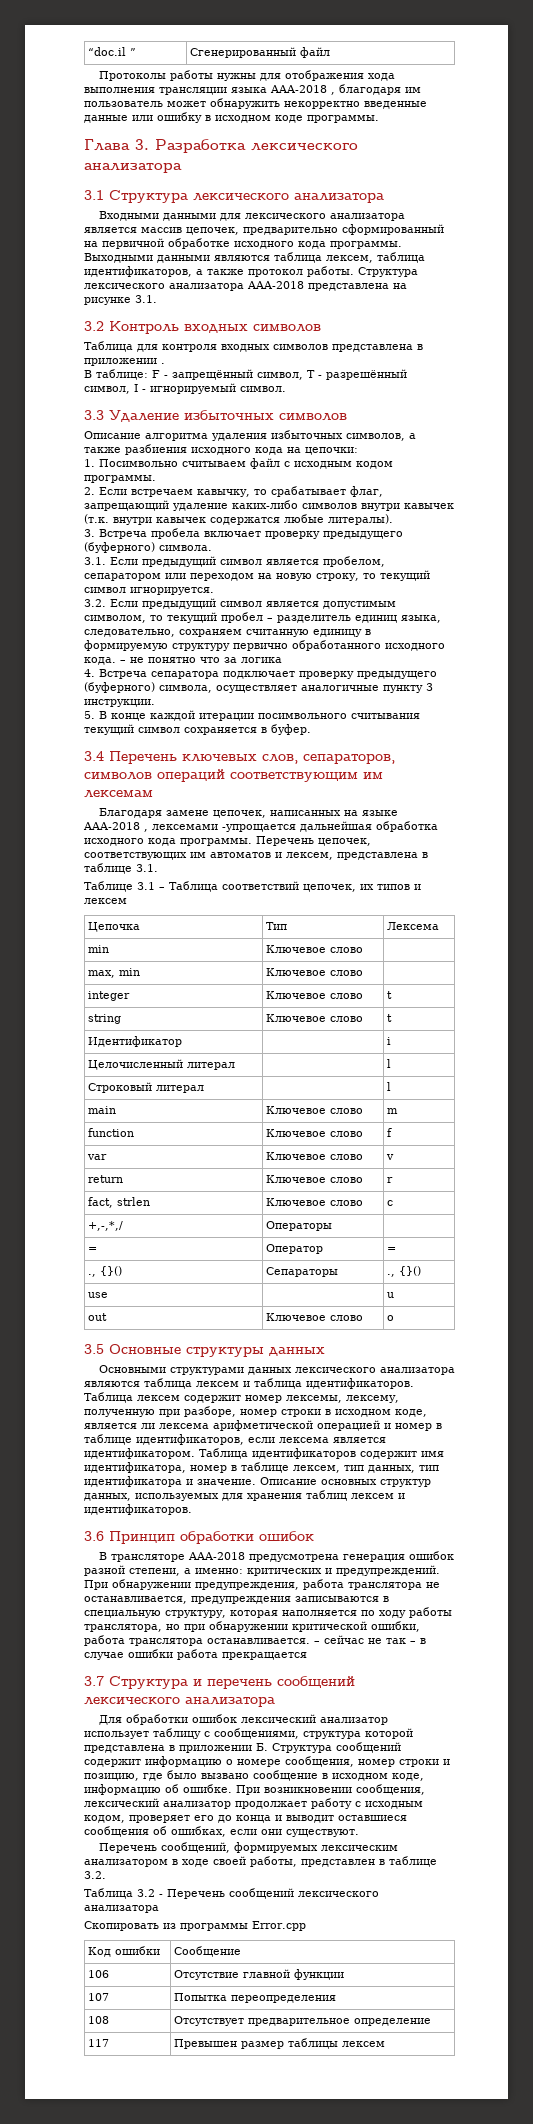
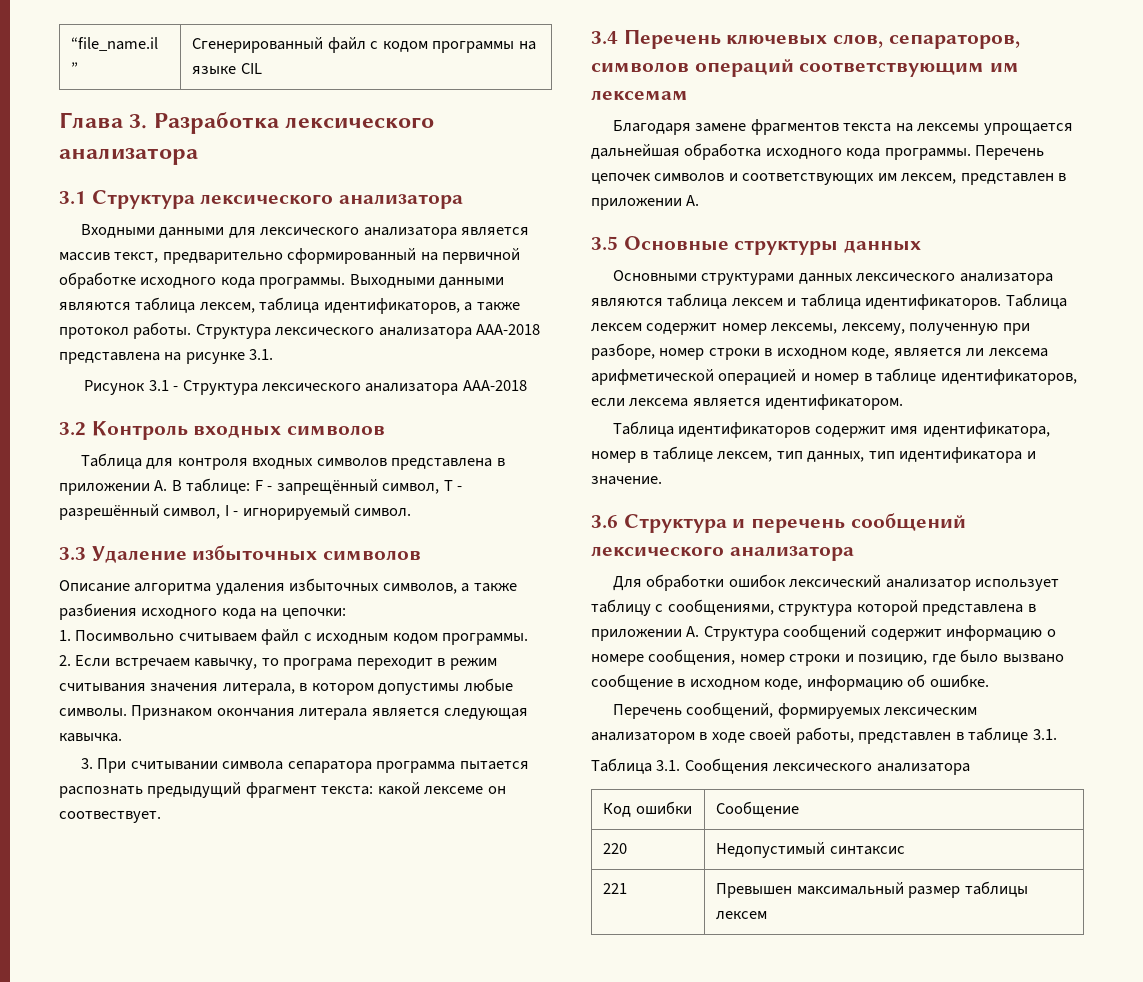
[88,47,127,56] “doc.il -> [71,37,159,51] “file_name.il
[98,70,395,81] [84,84,421,95] [84,98,427,109] [84,112,379,123] // Протоколы работы нужны для отображения хода выполнения трансляции языка AAA-2018 , благодаря им пользователь может обнаружить некорректно введенные данные или ошибку в исходном коде программы. -> [370,41,536,53] [192,63,262,74] с кодом программы на языке CIL
[186,227,239,235] цепочек, -> [114,252,159,263] текст,
(157, 299) none -> [84,380,527,395] // Рисунок 3.1 - Структура лексического анализатора AAA-2018
[161,363,165,364] . // -> [154,480,168,491] A.
[271,486,383,497] [84,500,454,511] [84,514,393,525] [84,528,403,539] [84,542,212,553] [84,556,385,567] [84,570,430,581] [84,587,214,595] [84,598,396,609] [84,612,441,623] [84,629,371,637] [84,640,445,651] [84,657,282,665] [84,669,437,679] [84,682,433,693] [84,699,155,707] [84,710,420,721] [84,724,311,735] срабатывает флаг, запрещающий удаление каких-либо символов внутри кавычек (т.к. внутри кавычек содержатся любые литералы). // 3. Встреча пробела включает проверку предыдущего (буферного) символа. // 3.1. Если предыдущий символ является пробелом, сепаратором или переходом на новую строку, то текущий символ игнорируется. // 3.2. Если предыдущий символ является допустимым символом, то текущий пробел – разделитель единиц языка, следовательно, сохраняем считанную единицу в формируемую структуру первично обработанного исходного кода. – не понятно что за логика // 4. Встреча сепаратора подключает проверку предыдущего (буферного) символа, осуществляет аналогичные пункту 3 инструкции. // 5. В конце каждой итерации посимвольного считывания текущий символ сохраняется в буфер. -> [283,658,497,670] [59,678,513,695] [59,705,529,720] [59,733,122,742] [80,758,529,773] [59,782,506,798] [59,811,161,823] програма переходит в режим считывания значения литерала, в котором допустимы любые символы. Признаком окончания литерала является следующая кавычка. // 3. При считывании символа сепаратора программа пытается распознать предыдущий фрагмент текста: какой лексеме он соотвествует.
[212,810,398,818] [83,822,296,832] цепочек, написанных на языке AAA-2018 , лексемами -упрощается -> [750,119,1073,135] фрагментов текста на лексемы упрощается
[318,838,371,846] [84,852,428,860] [84,863,158,874] [84,881,421,892] [84,898,127,904] [88,922,141,932] [266,922,288,930] [387,922,440,930] [88,945,110,953] [266,945,364,953] [88,968,141,978] [266,968,364,976] [88,991,131,1001] [266,991,364,999] [387,991,393,999] [88,1014,122,1024] [266,1014,364,1022] [387,1014,393,1022] [88,1036,183,1047] [387,1037,392,1045] [88,1059,236,1070] [387,1059,392,1068] [88,1082,205,1093] [387,1082,392,1091] [88,1106,117,1114] [266,1106,364,1114] [387,1108,399,1114] [88,1128,135,1137] [266,1129,364,1137] [387,1128,393,1137] [87,1154,108,1160] [266,1152,364,1160] [386,1154,395,1160] [88,1175,124,1183] [266,1175,364,1183] [387,1177,394,1183] [88,1197,151,1208] [266,1198,364,1206] [387,1200,394,1206] [88,1221,124,1231] [266,1221,333,1231] [88,1247,98,1252] [266,1244,324,1254] [387,1247,397,1252] [88,1266,123,1277] [266,1267,339,1277] [387,1266,422,1277] [88,1292,109,1298] [387,1292,395,1298] [88,1313,108,1321] [266,1313,364,1321] [387,1315,395,1321] цепочек, соответствующих им автоматов и лексем, представлена в таблице 3.1. // Таблице 3.1 – Таблица соответствий цепочек, их типов и лексем // Цепочка | Тип | Лексема // min | Ключевое слово | // max, min | Ключевое слово | // integer | Ключевое слово | t // string | Ключевое слово | t // Идентификатор | | i // Целочисленный литерал | | l // Строковый литерал | | l // main | Ключевое слово | m // function | Ключевое слово | f // var | Ключевое слово | v // return | Ключевое слово | r // fact, strlen | Ключевое слово | c // +,-,*,/ | Операторы | // = | Оператор | = // ., {}() | Сепараторы | ., {}() // use | | u // out | Ключевое слово | o -> [591,173,1067,185] [591,195,700,210] цепочек символов и соответствующих им лексем, представлен в приложении А.
(195, 1453) none -> (904, 402) //
[260,1477,431,1487] [84,1490,405,1501] [84,1504,192,1515] [84,1531,314,1544] [98,1551,454,1562] [84,1565,440,1576] [84,1579,440,1590] [84,1596,389,1604] [84,1607,452,1618] [84,1621,420,1632] [84,1635,426,1646] [84,1649,307,1660] [84,1676,104,1686] Описание основных структур данных, используемых для хранения таблиц лексем и идентификаторов. // 3.6 Принцип обработки ошибок // В трансляторе AAA-2018 предусмотрена генерация ошибок разной степени, а именно: критических и предупреждений. При обнаружении предупреждения, работа транслятора не останавливается, предупреждения записываются в специальную структуру, которая наполняется по ходу работы транслятора, но при обнаружении критической ошибки, работа транслятора останавливается. – сейчас не так – в случае ошибки работа прекращается // 3.7 -> [591,515,618,528] // 3.6
[256,1743,268,1751] Б. -> [686,626,700,637] А.
[236,1784,425,1795] [84,1798,423,1809] [84,1815,407,1823] [84,1826,359,1837] При возникновении сообщения, лексический анализатор продолжает работу с исходным кодом, проверяет его до конца и выводит оставшиеся сообщения об ошибках, если они существуют. -> (989, 680) none
[84,1871,106,1879] [84,1888,379,1899] [84,1905,159,1913] [84,1921,306,1931] [88,1946,161,1957] [174,1946,242,1957] [88,1970,110,1978] [174,1969,345,1980] [88,1993,110,2001] [174,1993,337,2003] [88,2016,110,2024] [174,2016,432,2026] [88,2039,110,2047] 3.2. // Таблица 3.2 - Перечень сообщений лексического анализатора // Скопировать из программы Error.cpp // Код ошибки | Сообщение // 106 | Отсутствие главной функции // 107 | Попытка переопределения // 108 | Отсутствует предварительное определение // 117 -> [1032,729,1057,740] [591,758,970,775] [603,801,692,817] [716,801,800,817] [603,843,628,854] [716,842,905,858] [603,883,628,894] 3.1. // Таблица 3.1. Сообщения лексического анализатора // Код ошибки | Сообщение // 220 | Недопустимый синтаксис // 221
(238, 2044) none -> [796,882,904,895] максимальный

